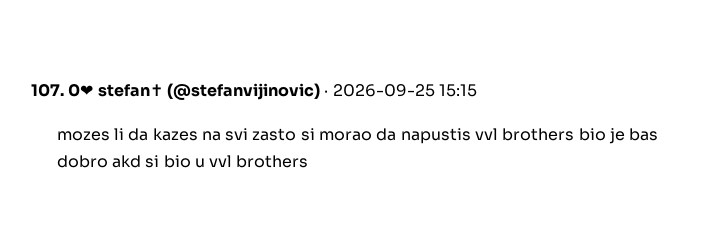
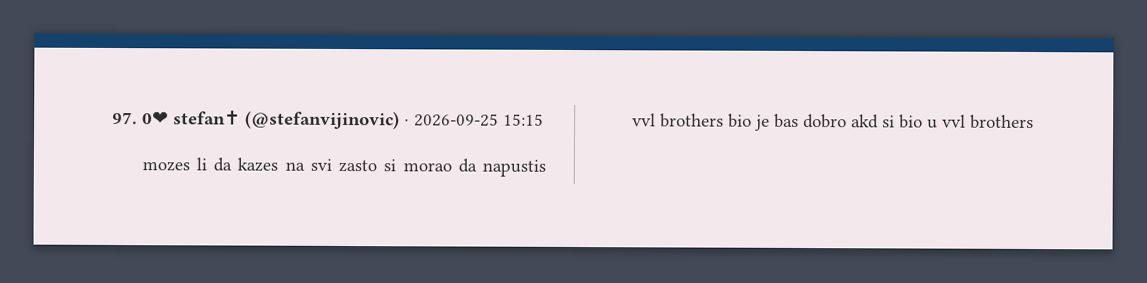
[31,83,64,97] 107. -> [112,111,138,125] 97.

